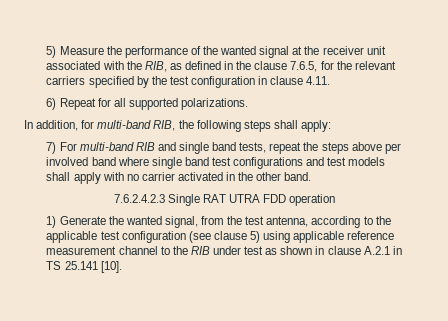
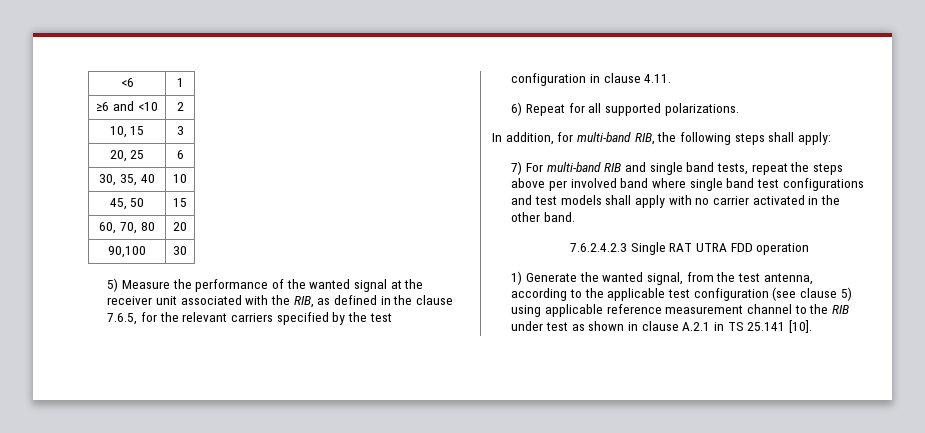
(46, 52) none -> [120,78,134,87] [176,78,184,87] [96,101,158,111] [176,102,184,111] [109,126,145,138] [176,126,184,135] [109,150,145,162] [176,150,184,159] [99,174,155,186] [173,174,187,183] [109,198,145,210] [173,198,187,207] [99,222,155,234] [173,222,187,231] [108,246,146,258] [173,246,187,255] <6 | 1 // ≥6 and <10 | 2 // 10, 15 | 3 // 20, 25 | 6 // 30, 35, 40 | 10 // 45, 50 | 15 // 60, 70, 80 | 20 // 90,100 | 30 //

